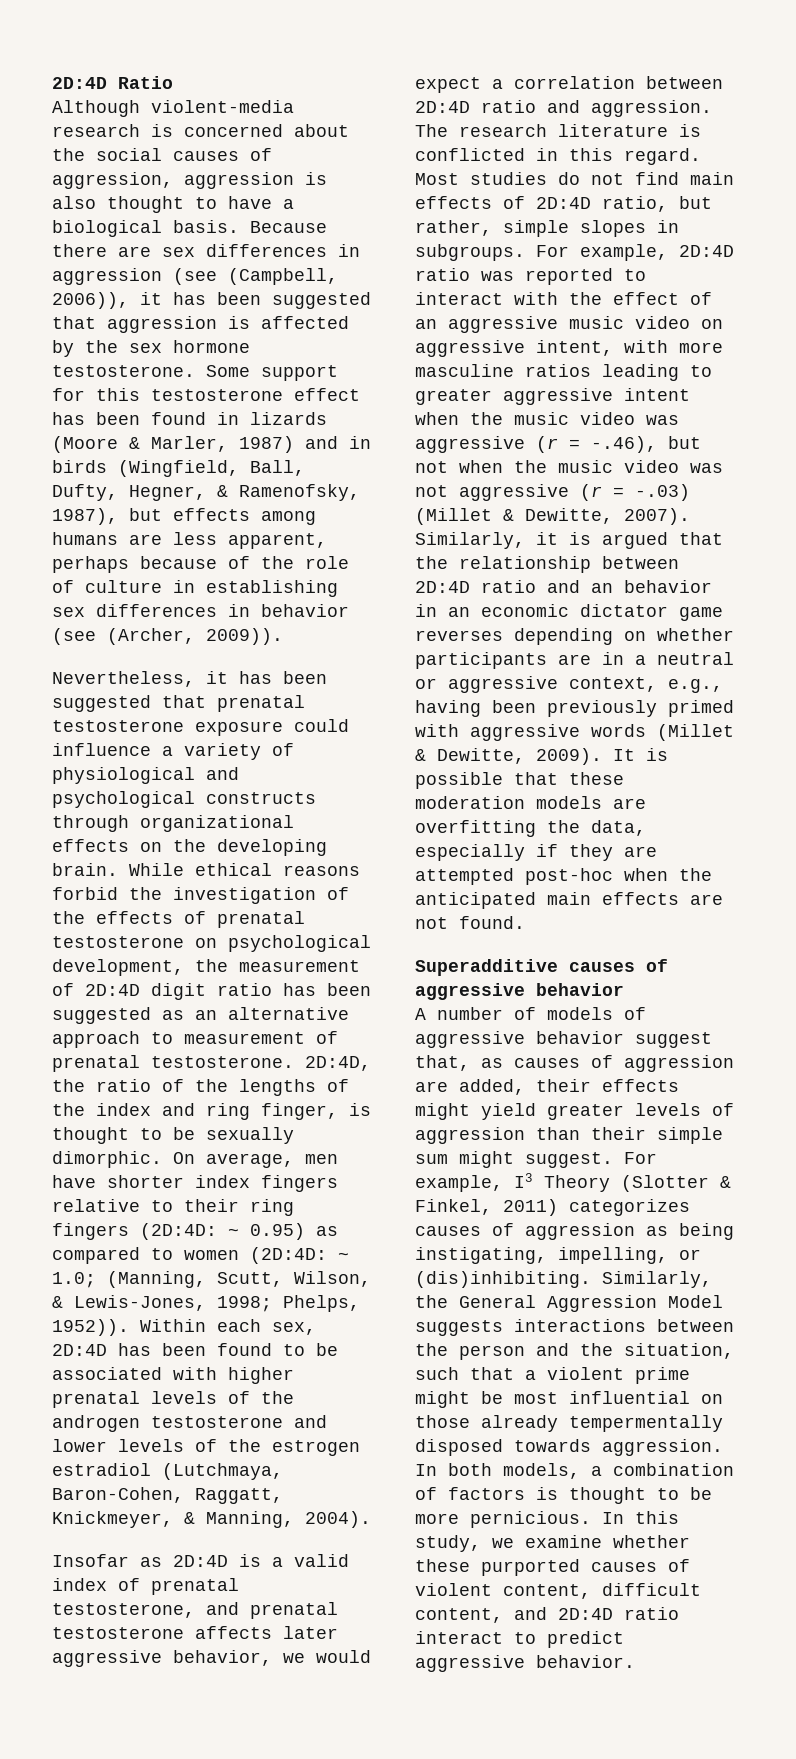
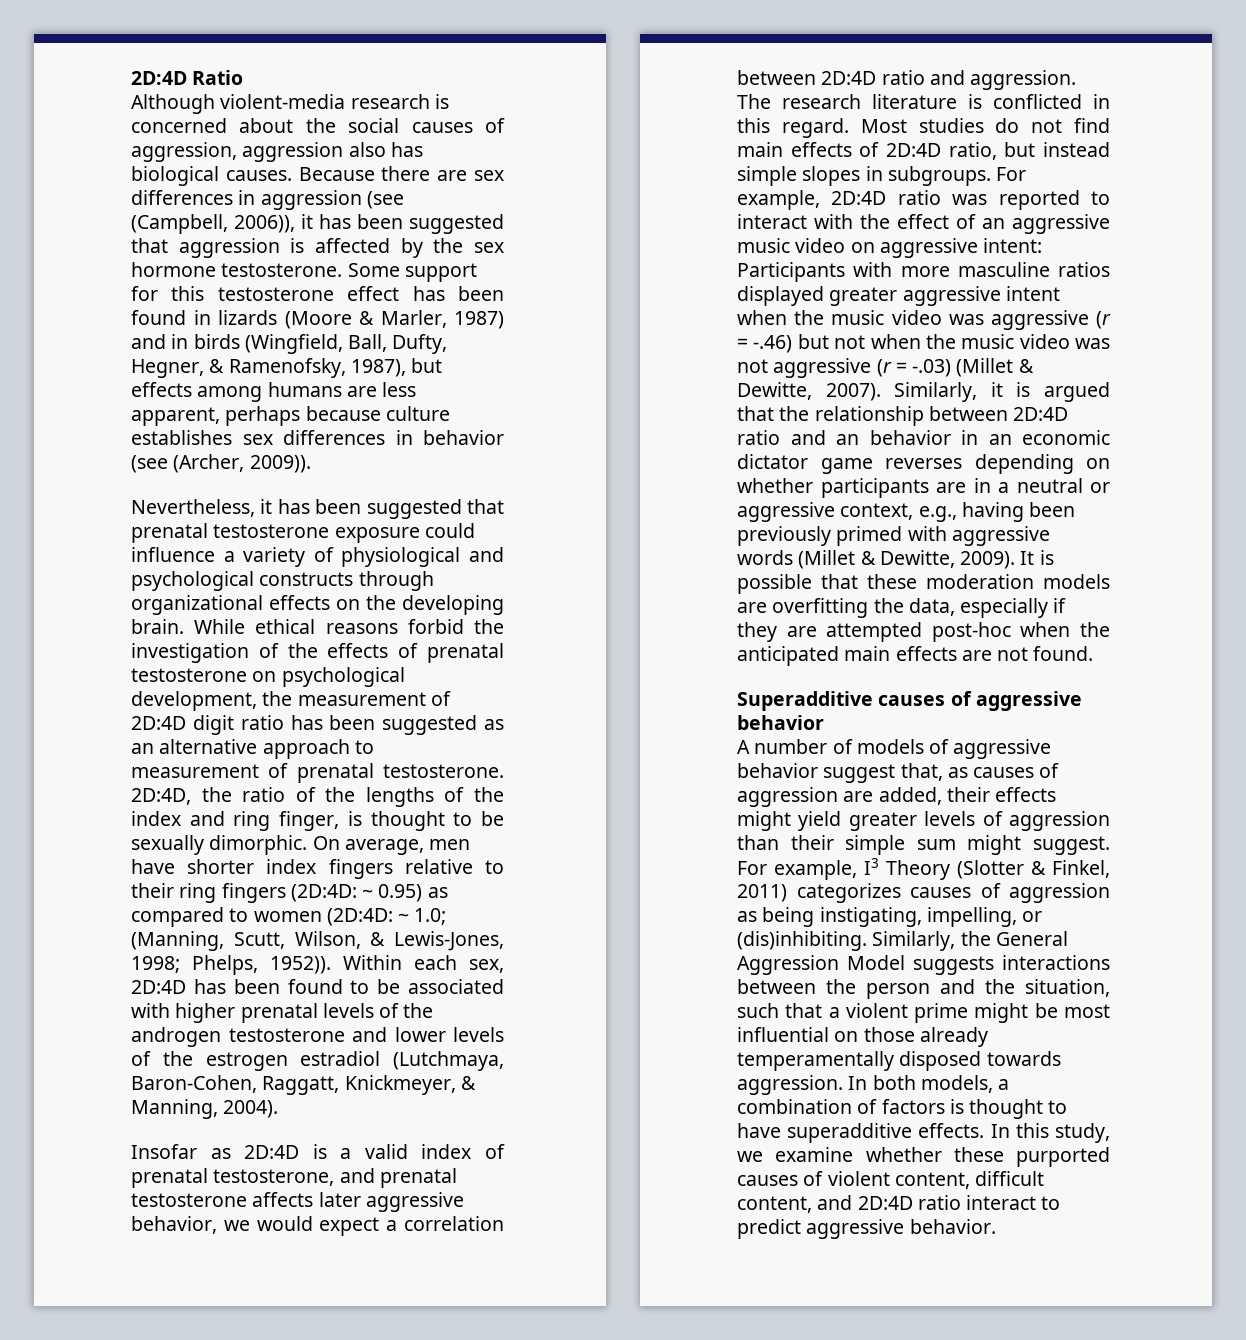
[305,172,327,185] [52,196,294,213] [52,220,239,237] is also thought to have a biological basis. -> [348,142,423,157] [131,166,292,186] also has biological causes.
[228,556,349,569] [52,580,338,597] of the role of culture in establishing -> [385,406,450,421] [131,430,232,445] culture establishes
[415,220,492,236] rather, -> [1043,142,1110,157] instead
[536,340,613,356] intent, -> [983,238,1043,253] [737,262,845,282] intent: Participants
[602,364,712,381] leading to -> [737,286,824,306] displayed
[591,436,657,453] -.46), -> [753,335,793,353] -.46)
[569,1415,723,1432] tempermentally -> [737,1051,894,1071] temperamentally
[690,1487,712,1500] [415,1511,591,1528] be more pernicious. -> [737,1123,985,1143] have superadditive effects.

